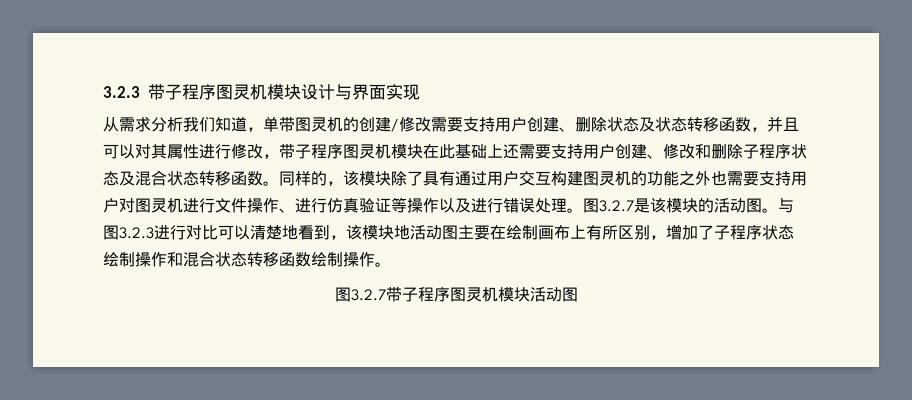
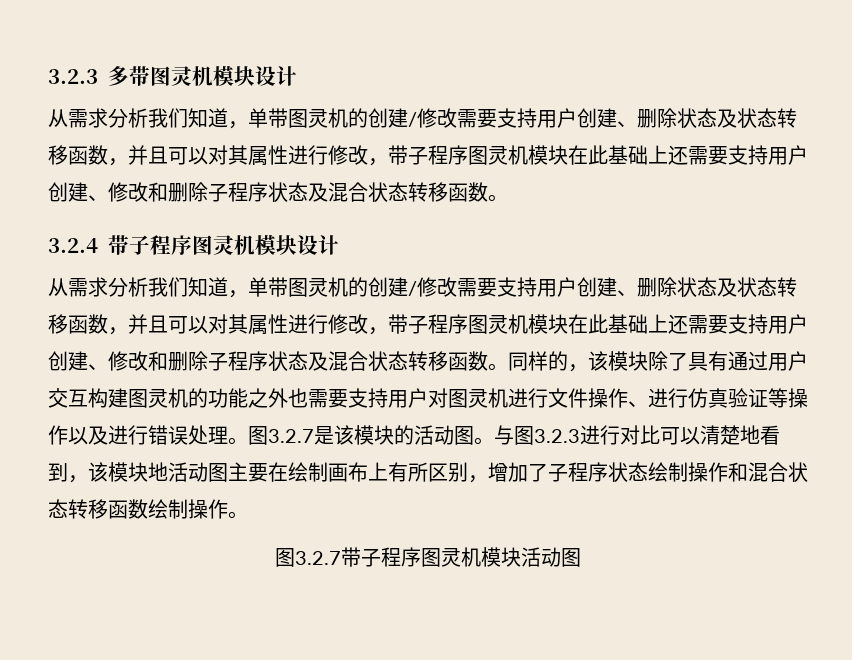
[103,86,140,98] 3.2.3 -> [48,66,297,86] [48,108,797,129] [48,145,808,166] [48,182,508,202] [48,238,98,253] 3.2.3多带图灵机模块设计 // 从需求分析我们知道，单带图灵机的创建/修改需要支持用户创建、删除状态及状态转移函数，并且可以对其属性进行修改，带子程序图灵机模块在此基础上还需要支持用户创建、修改和删除子程序状态及混合状态转移函数。 // 3.2.4
[335,84,420,100] 与界面实现 -> (339, 245) none

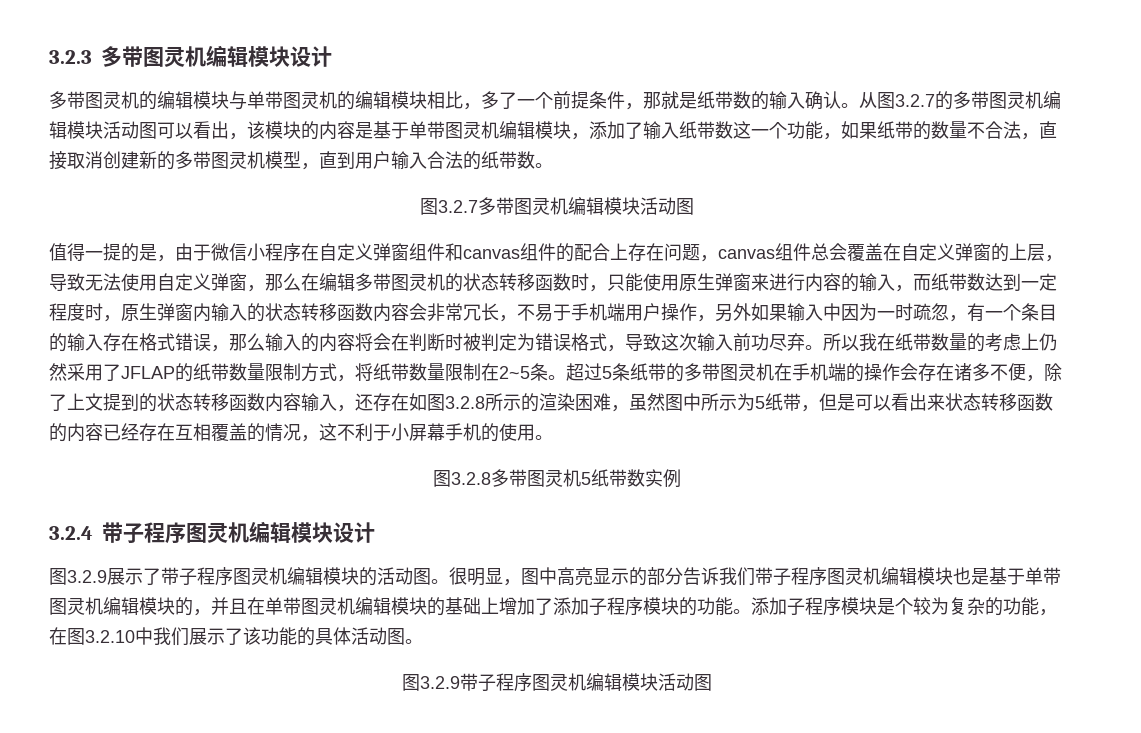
[213,66,297,86] [48,108,797,129] [48,145,808,166] [48,182,508,202] 模块设计 // 从需求分析我们知道，单带图灵机的创建/修改需要支持用户创建、删除状态及状态转移函数，并且可以对其属性进行修改，带子程序图灵机模块在此基础上还需要支持用户创建、修改和删除子程序状态及混合状态转移函数。 -> [206,45,332,67] [49,91,1061,110] [49,121,1057,140] [49,151,553,170] [420,197,694,215] [49,243,1063,262] [49,273,1057,292] [49,303,1057,322] [49,333,1057,352] [49,363,1062,382] [49,393,1053,412] [49,423,553,442] [433,469,681,488] 编辑模块设计 // 多带图灵机的编辑模块与单带图灵机的编辑模块相比，多了一个前提条件，那就是纸带数的输入确认。从图3.2.7的多带图灵机编辑模块活动图可以看出，该模块的内容是基于单带图灵机编辑模块，添加了输入纸带数这一个功能，如果纸带的数量不合法，直接取消创建新的多带图灵机模型，直到用户输入合法的纸带数。 // 图3.2.7多带图灵机编辑模块活动图 // 值得一提的是，由于微信小程序在自定义弹窗组件和canvas组件的配合上存在问题，canvas组件总会覆盖在自定义弹窗的上层，导致无法使用自定义弹窗，那么在编辑多带图灵机的状态转移函数时，只能使用原生弹窗来进行内容的输入，而纸带数达到一定程度时，原生弹窗内输入的状态转移函数内容会非常冗长，不易于手机端用户操作，另外如果输入中因为一时疏忽，有一个条目的输入存在格式错误，那么输入的内容将会在判断时被判定为错误格式，导致这次输入前功尽弃。所以我在纸带数量的考虑上仍然采用了JFLAP的纸带数量限制方式，将纸带数量限制在2~5条。超过5条纸带的多带图灵机在手机端的操作会存在诸多不便，除了上文提到的状态转移函数内容输入，还存在如图3.2.8所示的渲染困难，虽然图中所示为5纸带，但是可以看出来状态转移函数的内容已经存在互相覆盖的情况，这不利于小屏幕手机的使用。 // 图3.2.8多带图灵机5纸带数实例
[255,235,339,255] [48,277,797,298] [48,314,808,335] [48,351,808,372] [48,388,808,408] [48,425,780,445] [48,462,808,483] [48,499,248,519] [275,547,481,567] 模块设计 // 从需求分析我们知道，单带图灵机的创建/修改需要支持用户创建、删除状态及状态转移函数，并且可以对其属性进行修改，带子程序图灵机模块在此基础上还需要支持用户创建、修改和删除子程序状态及混合状态转移函数。同样的，该模块除了具有通过用户交互构建图灵机的功能之外也需要支持用户对图灵机进行文件操作、进行仿真验证等操作以及进行错误处理。图3.2.7是该模块的活动图。与图3.2.3进行对比可以清楚地看到，该模块地活动图主要在绘制画布上有所区别，增加了子程序状态绘制操作和混合状态转移函数绘制操作。 // 图3.2.7带子程序图灵机 -> [249,521,375,543] [49,567,1061,586] [49,597,1057,616] [49,627,423,646] [402,673,622,692] 编辑模块设计 // 图3.2.9展示了带子程序图灵机编辑模块的活动图。很明显，图中高亮显示的部分告诉我们带子程序图灵机编辑模块也是基于单带图灵机编辑模块的，并且在单带图灵机编辑模块的基础上增加了添加子程序模块的功能。添加子程序模块是个较为复杂的功能，在图3.2.10中我们展示了该功能的具体活动图。 // 图3.2.9带子程序图灵机编辑

